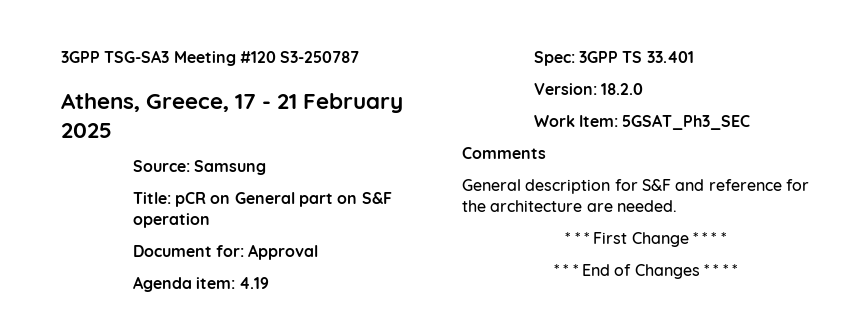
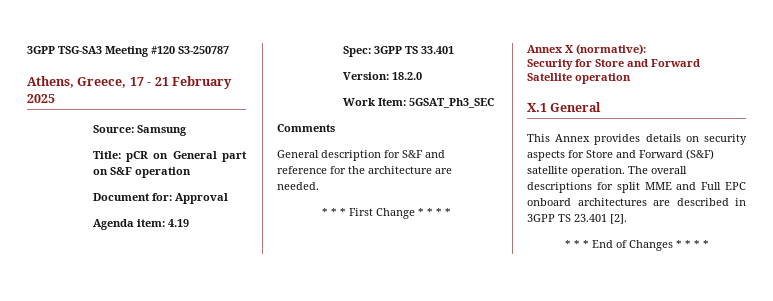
(726, 238) none -> [527,44,646,55] [527,59,700,70] [527,73,631,84] [527,102,602,112] [527,134,747,145] [527,149,714,161] [527,166,687,177] [527,182,746,193] [527,198,746,206] [527,214,627,224] // Annex X (normative): // Security for Store and Forward Satellite operation // X.1 General // This Annex provides details on security aspects for Store and Forward (S&F) satellite operation. The overall descriptions for split MME and Full EPC onboard architectures are described in 3GPP TS 23.401 [2].

